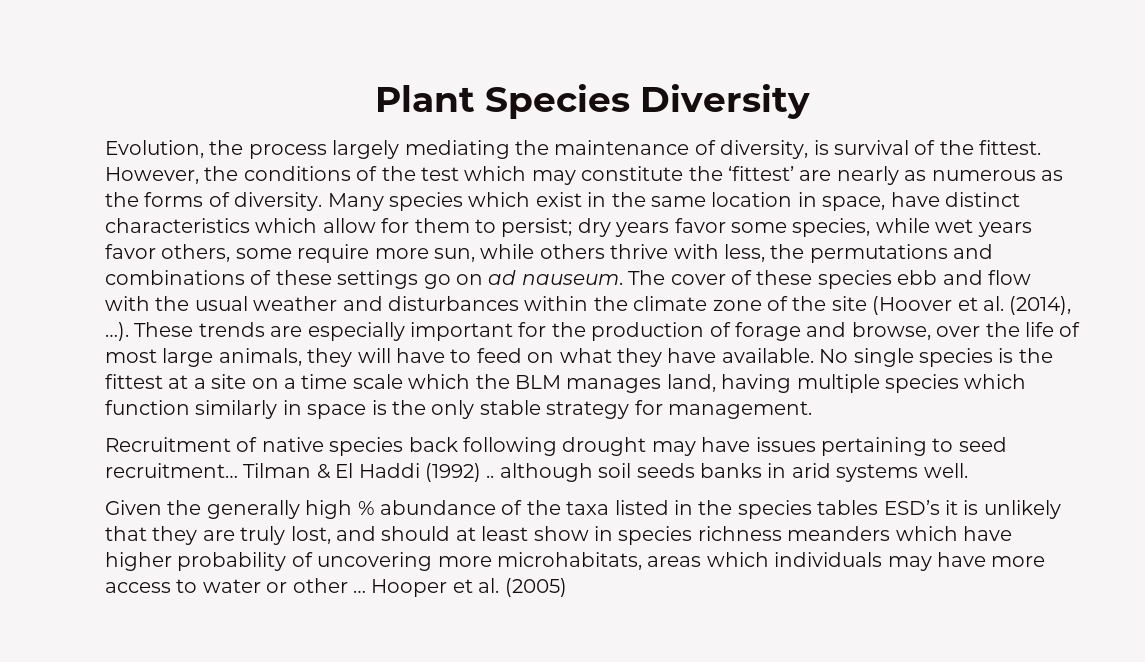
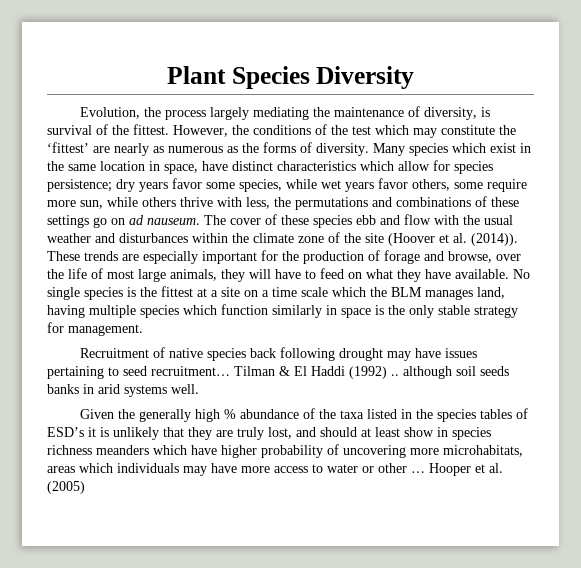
[414,218,573,237] them to persist; -> [454,161,493,174] [47,179,112,192] species persistence;
[1009,296,1072,315] [105,322,129,341] (2014), …). -> [471,233,518,246] (2014)).
(879, 507) none -> [516,408,529,419] of

